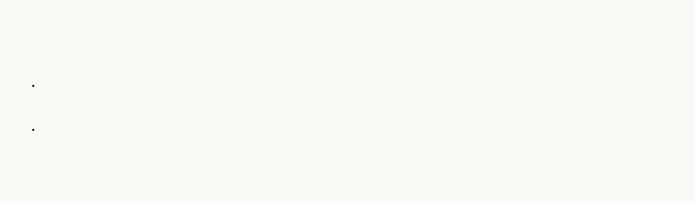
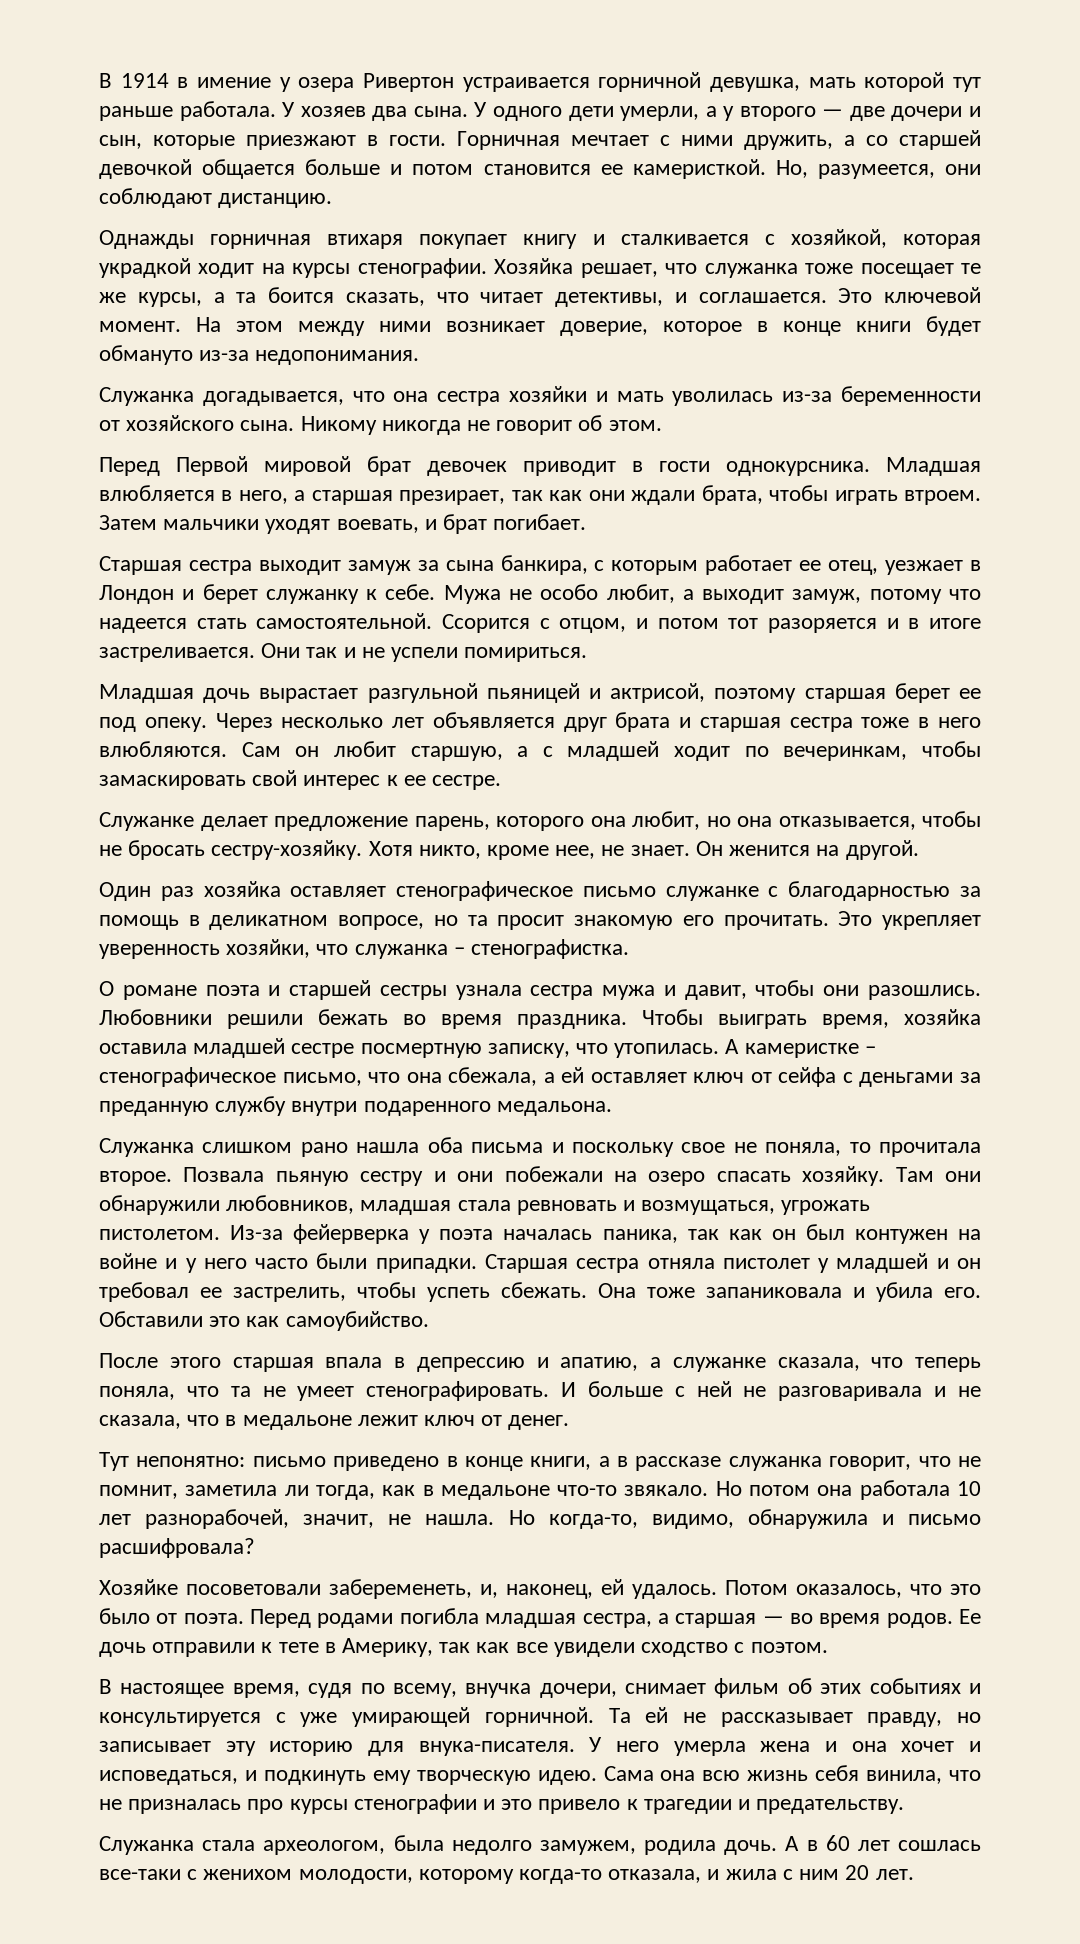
[31,84,36,87] [31,128,36,131] . // . -> [99,72,981,92] [99,101,981,121] [99,130,981,150] [99,159,982,179] [99,188,333,208] [99,229,981,249] [99,258,982,278] [99,287,981,307] [99,316,981,336] [99,345,420,365] [99,386,981,406] [99,415,662,435] [99,456,981,476] [99,485,981,505] [99,514,587,534] [99,555,981,575] [99,584,982,604] [99,613,981,633] [99,643,588,662] [99,683,982,703] [99,712,981,732] [99,741,981,761] [99,770,502,790] [99,811,981,831] [99,840,919,860] [99,881,981,901] [99,911,982,930] [99,939,630,959] [99,980,981,1000] [99,1009,981,1029] [99,1038,876,1058] [99,1067,982,1087] [99,1096,612,1116] [99,1137,981,1157] [99,1166,981,1186] [99,1195,871,1215] [99,1224,982,1244] [99,1253,982,1273] [99,1282,981,1302] [99,1311,429,1331] [99,1353,981,1372] [99,1381,981,1401] [99,1415,570,1430] [99,1452,981,1471] [99,1480,981,1500] [99,1509,982,1529] [99,1538,255,1558] [99,1579,981,1599] [99,1608,982,1628] [99,1638,828,1657] [99,1678,981,1698] [99,1707,982,1727] [99,1737,981,1756] [99,1765,981,1785] [99,1794,905,1814] [99,1835,981,1855] [99,1865,914,1884] В 1914 в имение у озера Ривертон устраивается горничной девушка, мать которой тут раньше работала. У хозяев два сына. У одного дети умерли, а у второго — две дочери и сын, которые приезжают в гости. Горничная мечтает с ними дружить, а со старшей девочкой общается больше и потом становится ее камеристкой. Но, разумеется, они соблюдают дистанцию. // Однажды горничная втихаря покупает книгу и сталкивается с хозяйкой, которая украдкой ходит на курсы стенографии. Хозяйка решает, что служанка тоже посещает те же курсы, а та боится сказать, что читает детективы, и соглашается. Это ключевой момент. На этом между ними возникает доверие, которое в конце книги будет обмануто из-за недопонимания. // Служанка догадывается, что она сестра хозяйки и мать уволилась из-за беременности от хозяйского сына. Никому никогда не говорит об этом. // Перед Первой мировой брат девочек приводит в гости однокурсника. Младшая влюбляется в него, а старшая презирает, так как они ждали брата, чтобы играть втроем. Затем мальчики уходят воевать, и брат погибает. // Старшая сестра выходит замуж за сына банкира, с которым работает ее отец, уезжает в Лондон и берет служанку к себе. Мужа не особо любит, а выходит замуж, потому что надеется стать самостоятельной. Ссорится с отцом, и потом тот разоряется и в итоге застреливается. Они так и не успели помириться. // Младшая дочь вырастает разгульной пьяницей и актрисой, поэтому старшая берет ее под опеку. Через несколько лет объявляется друг брата и старшая сестра тоже в него влюбляются. Сам он любит старшую, а с младшей ходит по вечеринкам, чтобы замаскировать свой интерес к ее сестре. // Служанке делает предложение парень, которого она любит, но она отказывается, чтобы не бросать сестру-хозяйку. Хотя никто, кроме нее, не знает. Он женится на другой. // Один раз хозяйка оставляет стенографическое письмо служанке с благодарностью за помощь в деликатном вопросе, но та просит знакомую его прочитать. Это укрепляет уверенность хозяйки, что служанка – стенографистка. // О романе поэта и старшей сестры узнала сестра мужа и давит, чтобы они разошлись. Любовники решили бежать во время праздника. Чтобы выиграть время, хозяйка оставила младшей сестре посмертную записку, что утопилась. А камеристке – стенографическое письмо, что она сбежала, а ей оставляет ключ от сейфа с деньгами за преданную службу внутри подаренного медальона. // Служанка слишком рано нашла оба письма и поскольку свое не поняла, то прочитала второе. Позвала пьяную сестру и они побежали на озеро спасать хозяйку. Там они обнаружили любовников, младшая стала ревновать и возмущаться, угрожать пистолетом. Из-за фейерверка у поэта началась паника, так как он был контужен на войне и у него часто были припадки. Старшая сестра отняла пистолет у младшей и он требовал ее застрелить, чтобы успеть сбежать. Она тоже запаниковала и убила его. Обставили это как самоубийство. // После этого старшая впала в депрессию и апатию, а служанке сказала, что теперь поняла, что та не умеет стенографировать. И больше с ней не разговаривала и не сказала, что в медальоне лежит ключ от денег. // Тут непонятно: письмо приведено в конце книги, а в рассказе служанка говорит, что не помнит, заметила ли тогда, как в медальоне что-то звякало. Но потом она работала 10 лет разнорабочей, значит, не нашла. Но когда-то, видимо, обнаружила и письмо расшифровала? // Хозяйке посоветовали забеременеть, и, наконец, ей удалось. Потом оказалось, что это было от поэта. Перед родами погибла младшая сестра, а старшая — во время родов. Ее дочь отправили к тете в Америку, так как все увидели сходство с поэтом. // В настоящее время, судя по всему, внучка дочери, снимает фильм об этих событиях и консультируется с уже умирающей горничной. Та ей не рассказывает правду, но записывает эту историю для внука-писателя. У него умерла жена и она хочет и исповедаться, и подкинуть ему творческую идею. Сама она всю жизнь себя винила, что не призналась про курсы стенографии и это привело к трагедии и предательству. // Служанка стала археологом, была недолго замужем, родила дочь. А в 60 лет сошлась все-таки с женихом молодости, которому когда-то отказала, и жила с ним 20 лет.

